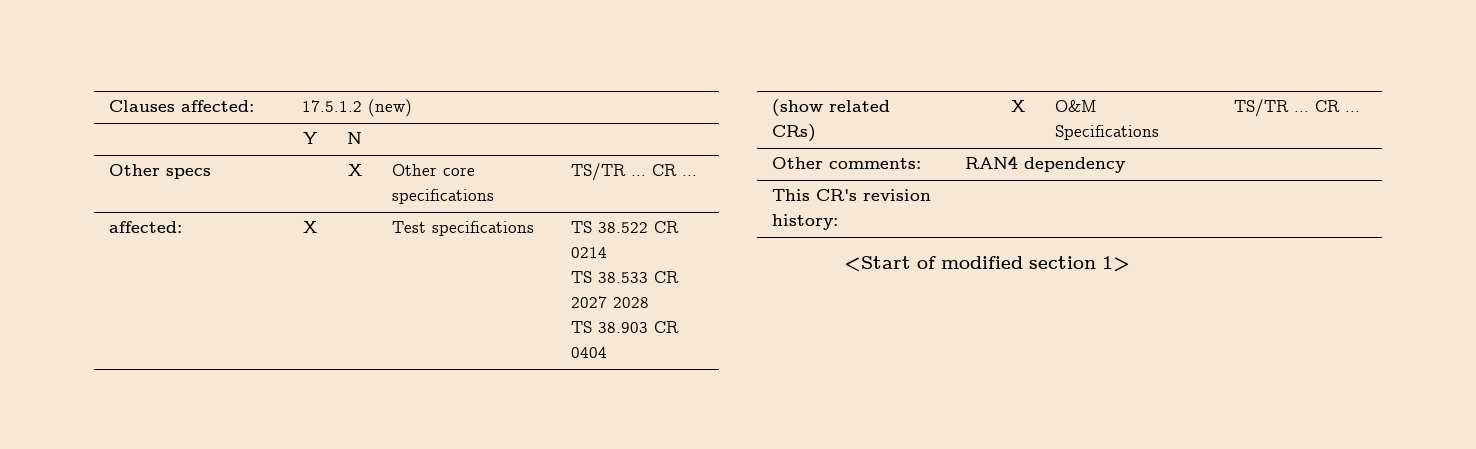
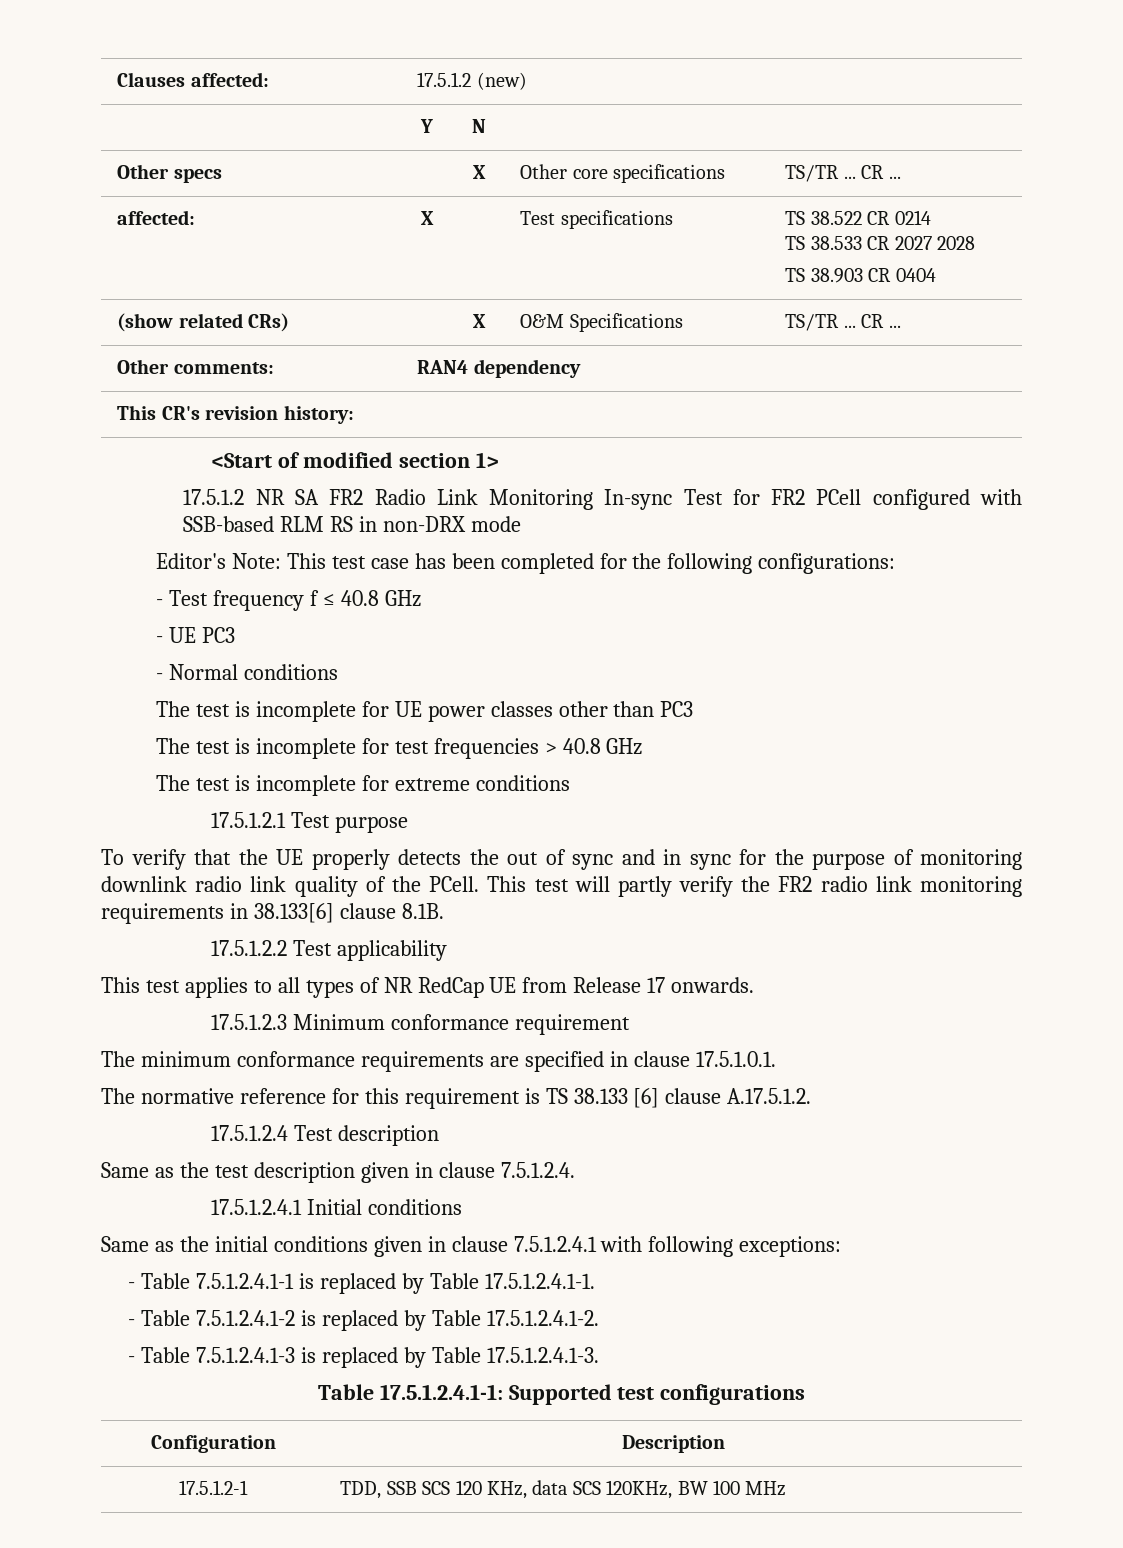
(1130, 264) none -> [183,489,1023,510] [183,516,522,532] [155,553,896,574] [155,590,421,611] [155,627,235,643] [155,664,338,680] [155,701,694,722] [155,738,643,759] [155,775,570,796] [210,812,408,833] [101,849,1022,870] [101,876,1022,897] [101,903,444,924] [210,940,447,961] [101,977,755,998] [210,1014,630,1035] [101,1051,776,1072] [101,1088,812,1109] [210,1125,439,1146] [101,1162,575,1183] [210,1199,462,1215] [101,1236,842,1257] [128,1273,596,1294] [128,1310,600,1331] [128,1347,600,1368] [317,1384,806,1405] [150,1435,276,1453] [621,1435,725,1453] [179,1480,248,1495] [340,1480,787,1499] // 17.5.1.2 NR SA FR2 Radio Link Monitoring In-sync Test for FR2 PCell configured with SSB-based RLM RS in non-DRX mode // Editor's Note: This test case has been completed for the following configurations: // - Test frequency f ≤ 40.8 GHz // - UE PC3 // - Normal conditions // The test is incomplete for UE power classes other than PC3 // The test is incomplete for test frequencies > 40.8 GHz // The test is incomplete for extreme conditions // 17.5.1.2.1 Test purpose // To verify that the UE properly detects the out of sync and in sync for the purpose of monitoring downlink radio link quality of the PCell. This test will partly verify the FR2 radio link monitoring requirements in 38.133[6] clause 8.1B. // 17.5.1.2.2 Test applicability // This test applies to all types of NR RedCap UE from Release 17 onwards. // 17.5.1.2.3 Minimum conformance requirement // The minimum conformance requirements are specified in clause 17.5.1.0.1. // The normative reference for this requirement is TS 38.133 [6] clause A.17.5.1.2. // 17.5.1.2.4 Test description // Same as the test description given in clause 7.5.1.2.4. // 17.5.1.2.4.1 Initial conditions // Same as the initial conditions given in clause 7.5.1.2.4.1 with following exceptions: // - Table 7.5.1.2.4.1-1 is replaced by Table 17.5.1.2.4.1-1. // - Table 7.5.1.2.4.1-2 is replaced by Table 17.5.1.2.4.1-2. // - Table 7.5.1.2.4.1-3 is replaced by Table 17.5.1.2.4.1-3. // Table 17.5.1.2.4.1-1: Supported test configurations // Configuration | Description // 17.5.1.2-1 | TDD, SSB SCS 120 KHz, data SCS 120KHz, BW 100 MHz

